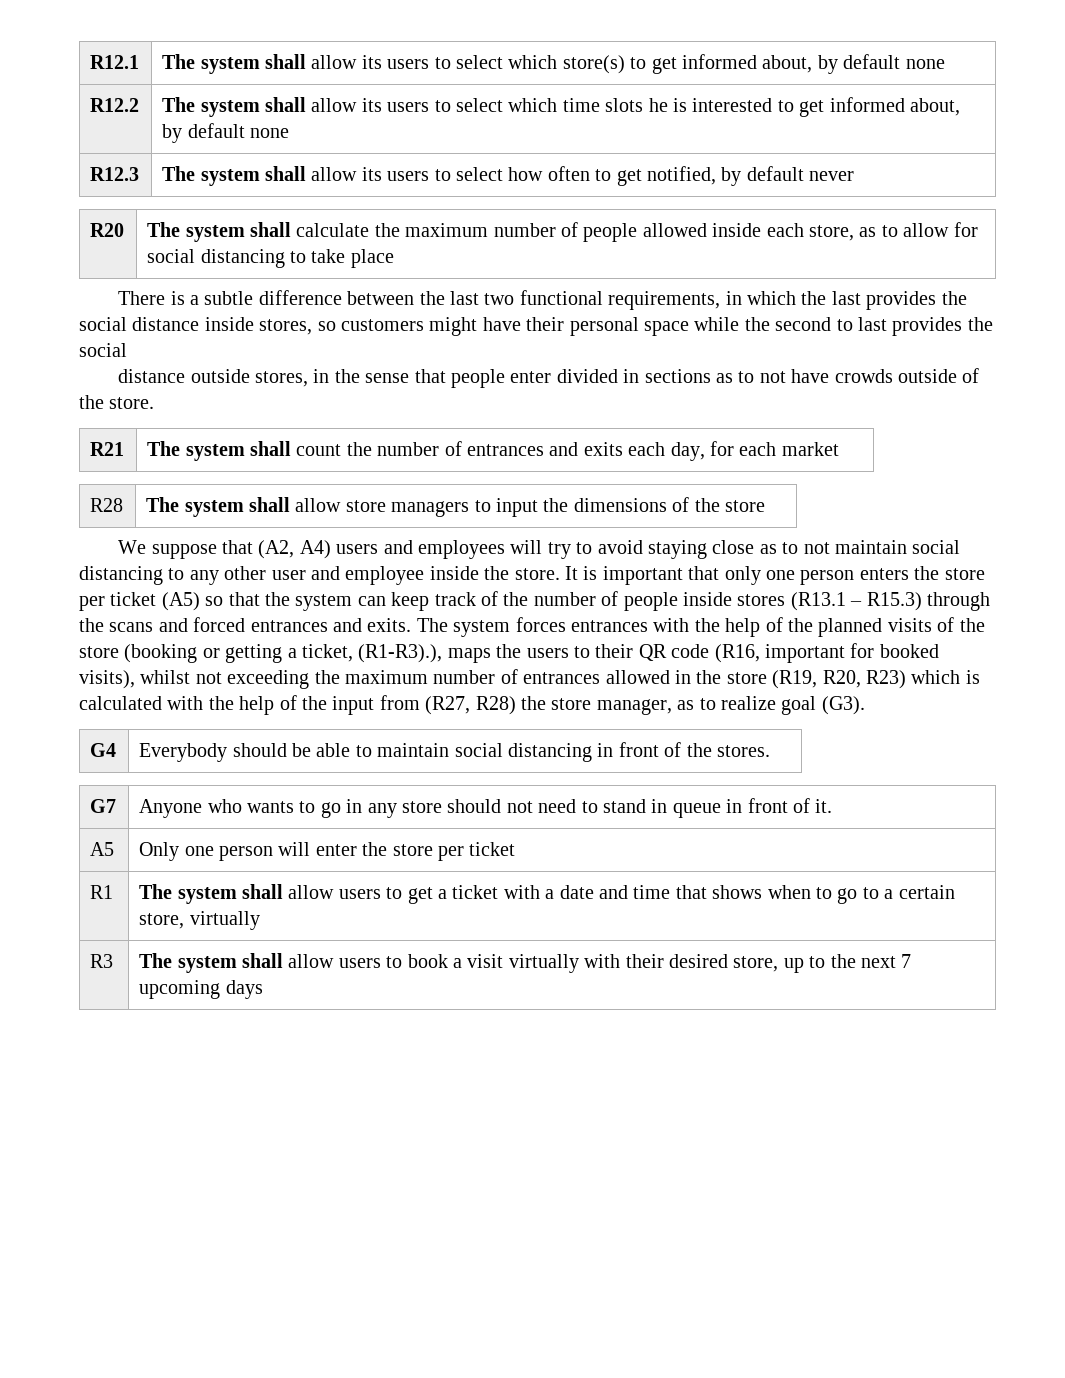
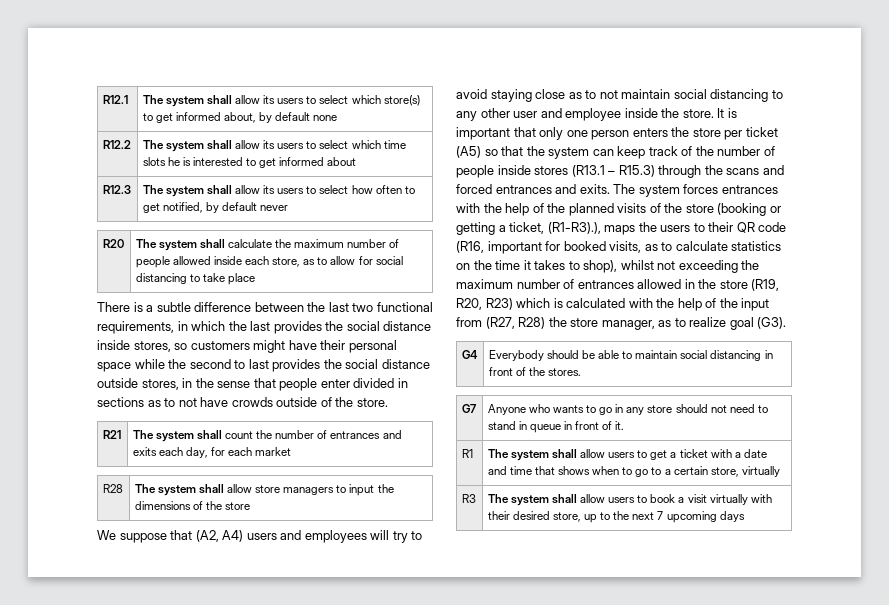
[909,98,960,116] [162,123,289,143] about, by default none -> [327,157,357,166] about
(127, 350) // -> (379, 364) none
[79,670,135,689] visits), -> [609,241,782,253] [456,260,618,273] visits, as to calculate statistics on the time it takes to shop),
[90,842,115,856] [139,842,516,861] // A5 | Only one person will enter the store per ticket -> (625, 425) none

